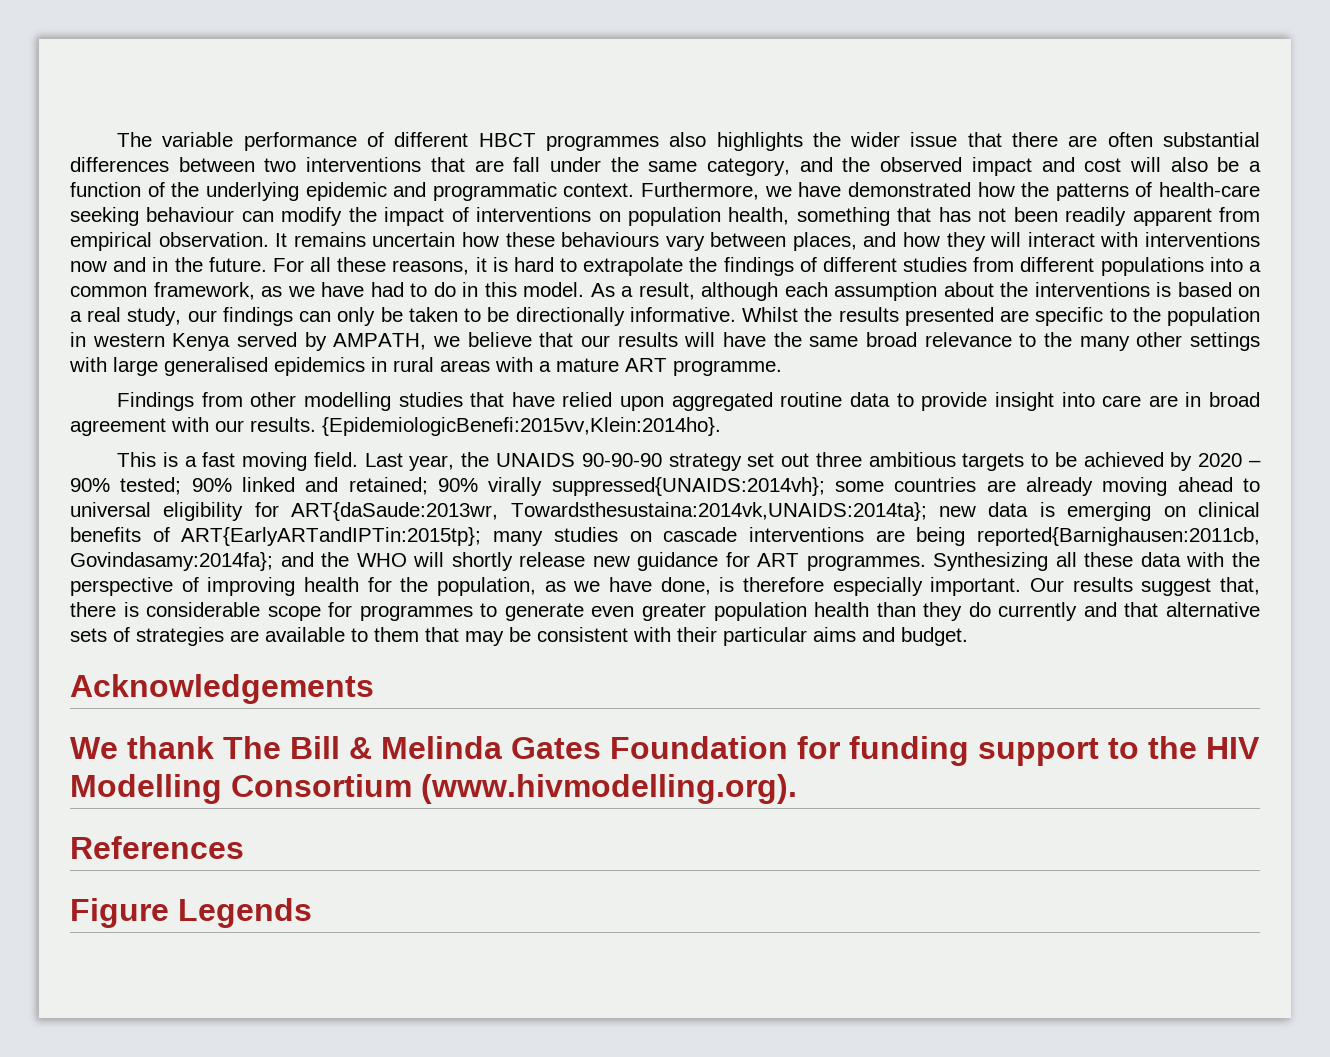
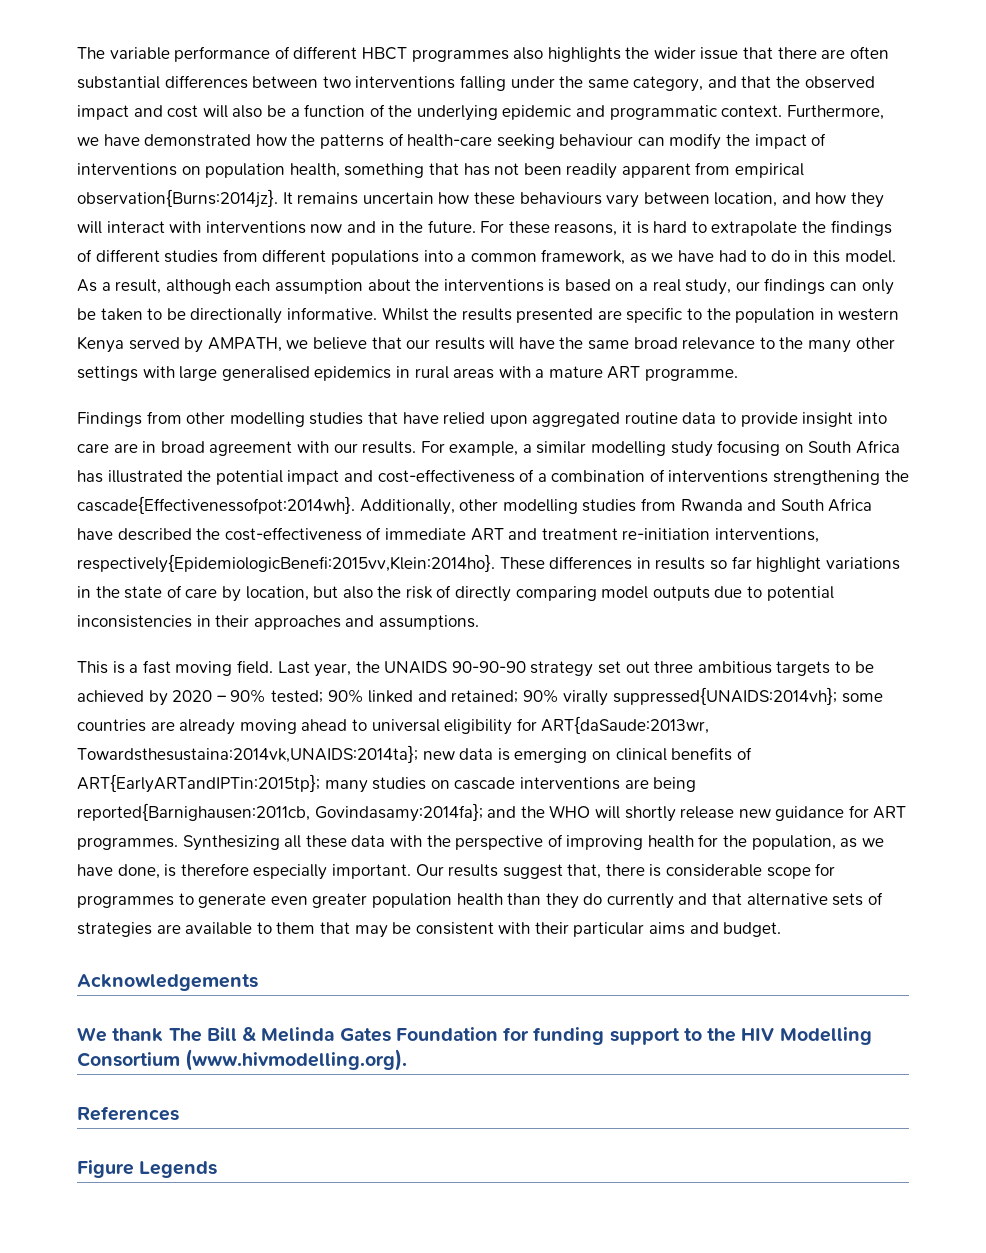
[430,157,541,172] that are fall -> [459,75,506,91] falling
(833, 164) none -> [741,76,772,88] that
[158,232,269,247] observation. -> [77,189,278,208] observation{Burns:2014jz}.
[792,232,857,251] places, -> [714,192,778,207] location,
[310,257,332,272] all -> (505, 227) none
[322,417,721,436] {EpidemiologicBenefi:2015vv,Klein:2014ho}. -> [420,440,901,457] [77,469,909,485] [77,496,873,515] [77,527,819,543] [77,554,900,573] [77,585,834,602] [77,615,479,630] For example, a similar modelling study focusing on South Africa has illustrated the potential impact and cost-effectiveness of a combination of interventions strengthening the cascade{Effectivenessofpot:2014wh}. Additionally, other modelling studies from Rwanda and South Africa have described the cost-effectiveness of immediate ART and treatment re-initiation interventions, respectively{EpidemiologicBenefi:2015vv,Klein:2014ho}. These differences in results so far highlight variations in the state of care by location, but also the risk of directly comparing model outputs due to potential inconsistencies in their approaches and assumptions.

